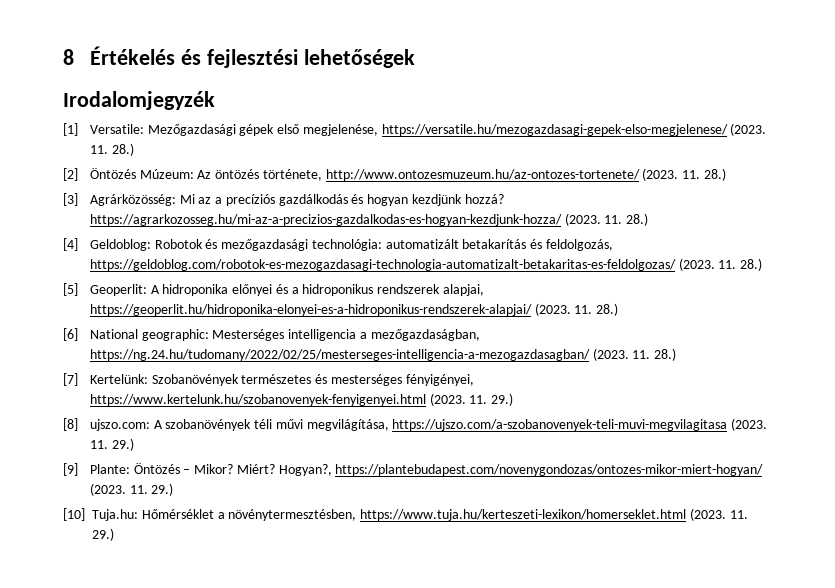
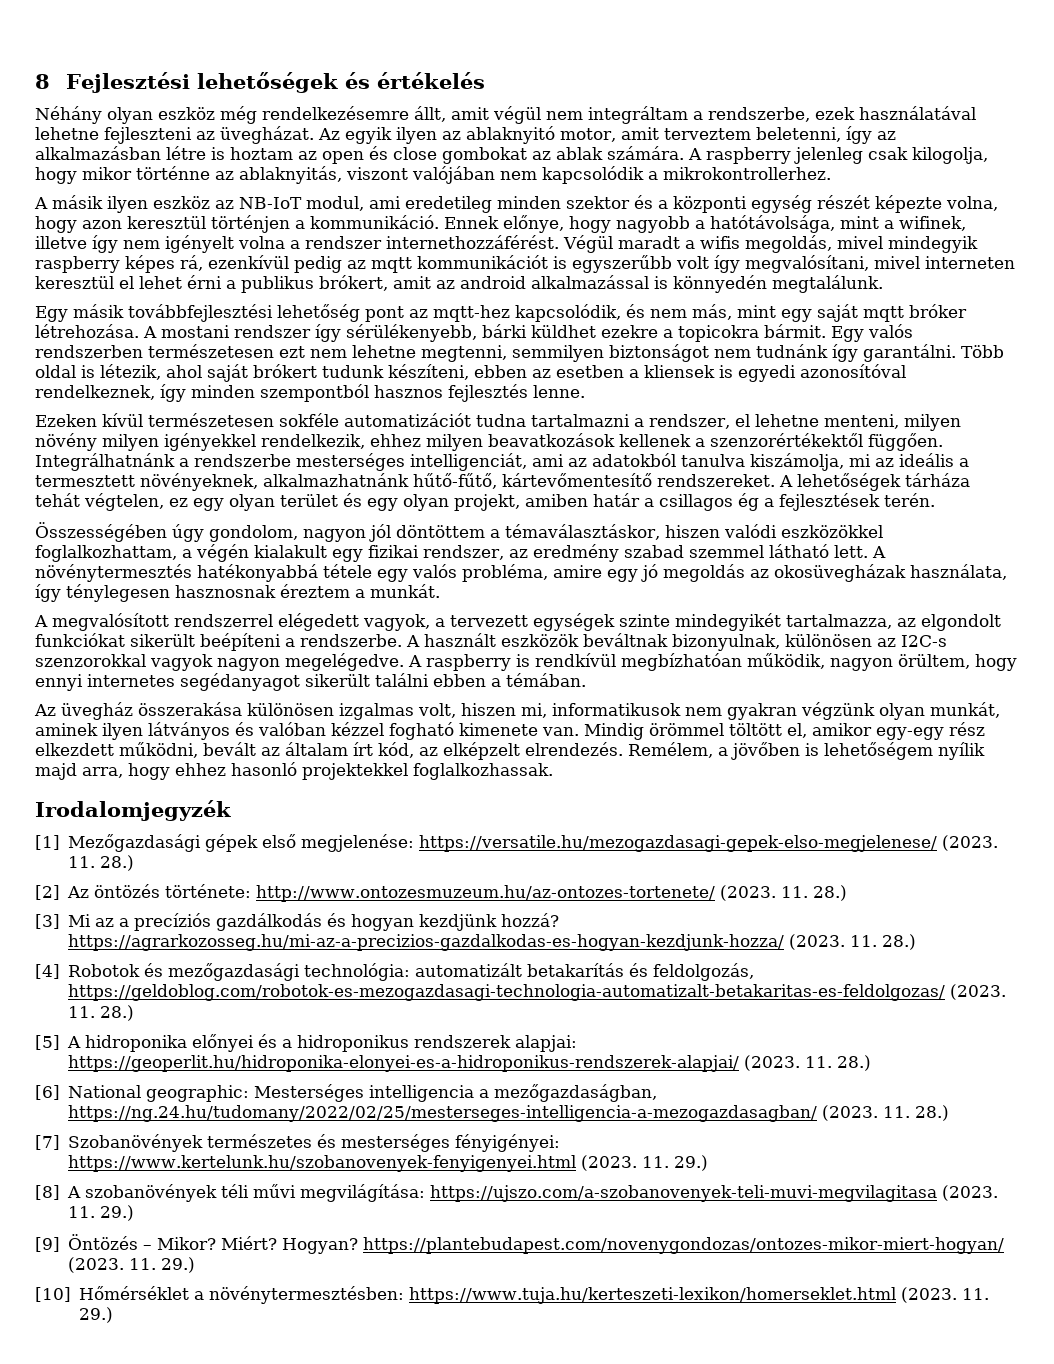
[89,46,415,68] Értékelés és fejlesztési lehetőségek -> [66,72,486,93] [35,106,976,124] [35,126,896,144] [35,146,988,164] [35,166,831,184] [34,195,998,213] [35,215,966,233] [35,235,978,253] [35,255,1015,273] [35,275,883,293] [35,304,967,322] [35,324,913,342] [35,344,1004,362] [35,364,906,382] [35,384,585,402] [35,413,961,431] [35,433,943,451] [35,453,969,471] [35,473,970,491] [35,493,935,511] [35,522,883,542] [35,544,886,562] [35,564,1007,582] [35,584,440,602] [34,613,1001,631] [35,633,947,651] [35,653,1017,671] [35,673,586,691] [34,702,1000,720] [35,722,985,740] [35,742,985,760] [35,762,553,780] Fejlesztési lehetőségek és értékelés // Néhány olyan eszköz még rendelkezésemre állt, amit végül nem integráltam a rendszerbe, ezek használatával lehetne fejleszteni az üvegházat. Az egyik ilyen az ablaknyitó motor, amit terveztem beletenni, így az alkalmazásban létre is hoztam az open és close gombokat az ablak számára. A raspberry jelenleg csak kilogolja, hogy mikor történne az ablaknyitás, viszont valójában nem kapcsolódik a mikrokontrollerhez. // A másik ilyen eszköz az NB-IoT modul, ami eredetileg minden szektor és a központi egység részét képezte volna, hogy azon keresztül történjen a kommunikáció. Ennek előnye, hogy nagyobb a hatótávolsága, mint a wifinek, illetve így nem igényelt volna a rendszer internethozzáférést. Végül maradt a wifis megoldás, mivel mindegyik raspberry képes rá, ezenkívül pedig az mqtt kommunikációt is egyszerűbb volt így megvalósítani, mivel interneten keresztül el lehet érni a publikus brókert, amit az android alkalmazással is könnyedén megtalálunk. // Egy másik továbbfejlesztési lehetőség pont az mqtt-hez kapcsolódik, és nem más, mint egy saját mqtt bróker létrehozása. A mostani rendszer így sérülékenyebb, bárki küldhet ezekre a topicokra bármit. Egy valós rendszerben természetesen ezt nem lehetne megtenni, semmilyen biztonságot nem tudnánk így garantálni. Több oldal is létezik, ahol saját brókert tudunk készíteni, ebben az esetben a kliensek is egyedi azonosítóval rendelkeznek, így minden szempontból hasznos fejlesztés lenne. // Ezeken kívül természetesen sokféle automatizációt tudna tartalmazni a rendszer, el lehetne menteni, milyen növény milyen igényekkel rendelkezik, ehhez milyen beavatkozások kellenek a szenzorértékektől függően. Integrálhatnánk a rendszerbe mesterséges intelligenciát, ami az adatokból tanulva kiszámolja, mi az ideális a termesztett növényeknek, alkalmazhatnánk hűtő-fűtő, kártevőmentesítő rendszereket. A lehetőségek tárháza tehát végtelen, ez egy olyan terület és egy olyan projekt, amiben határ a csillagos ég a fejlesztések terén. // Összességében úgy gondolom, nagyon jól döntöttem a témaválasztáskor, hiszen valódi eszközökkel foglalkozhattam, a végén kialakult egy fizikai rendszer, az eredmény szabad szemmel látható lett. A növénytermesztés hatékonyabbá tétele egy valós probléma, amire egy jó megoldás az okosüvegházak használata, így ténylegesen hasznosnak éreztem a munkát. // A megvalósított rendszerrel elégedett vagyok, a tervezett egységek szinte mindegyikét tartalmazza, az elgondolt funkciókat sikerült beépíteni a rendszerbe. A használt eszközök beváltnak bizonyulnak, különösen az I2C-s szenzorokkal vagyok nagyon megelégedve. A raspberry is rendkívül megbízhatóan működik, nagyon örültem, hogy ennyi internetes segédanyagot sikerült találni ebben a témában. // Az üvegház összerakása különösen izgalmas volt, hiszen mi, informatikusok nem gyakran végzünk olyan munkát, aminek ilyen látványos és valóban kézzel fogható kimenete van. Mindig örömmel töltött el, amikor egy-egy rész elkezdett működni, bevált az általam írt kód, az elképzelt elrendezés. Remélem, a jövőben is lehetőségem nyílik majd arra, hogy ehhez hasonló projektekkel foglalkozhassak.
[89,124,144,134] Versatile: -> (60, 842) none
[302,124,378,136] megjelenése, -> [301,834,415,852] megjelenése:
[89,168,194,179] Öntözés Múzeum: -> (60, 892) none
[262,169,322,181] története, -> [165,884,252,898] története:
[89,194,176,206] Agrárközösség: -> (60, 921) none
[89,239,151,251] Geldoblog: -> (60, 971) none
[89,284,147,296] Geoperlit: -> (60, 1042) none
[443,284,485,296] alapjai, -> [515,1035,578,1052] alapjai:
[89,374,148,384] Kertelünk: -> (60, 1142) none
[405,374,474,386] fényigényei, -> [455,1134,561,1152] fényigényei:
[89,419,150,431] ujszo.com: -> (60, 1192) none
[306,419,389,431] megvilágítása, -> [300,1184,426,1202] megvilágítása:
[89,464,130,474] Plante: -> (60, 1244) none
[278,464,332,476] Hogyan?, -> [282,1238,359,1254] Hogyan?
[92,509,138,521] Tuja.hu: -> (71, 1294) none
[228,509,357,521] növénytermesztésben, -> [209,1286,405,1304] növénytermesztésben:

